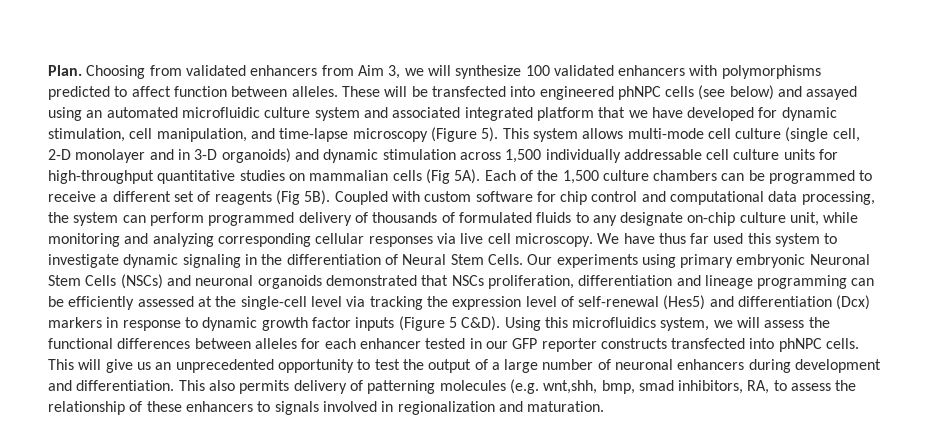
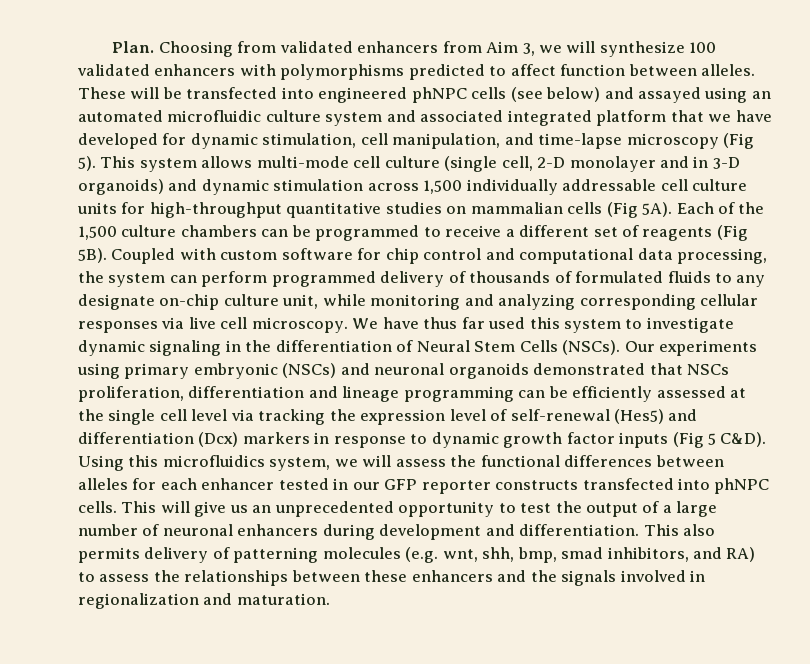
[430,127,477,142] (Figure -> [723,133,755,149] (Fig
[487,254,523,265] Cells. -> [519,340,621,355] Cells (NSCs).
[809,254,870,265] [48,275,117,286] Neuronal Stem Cells -> (278, 371) none
[240,296,307,310] single-cell -> [108,409,187,425] single cell
[398,316,445,331] (Figure -> [672,432,704,448] (Fig
[543,380,598,394] wnt,shh, -> [442,547,515,562] wnt, shh,
[747,380,770,394] RA, -> [693,547,756,562] and RA)
[48,401,271,415] relationship of these enhancers to -> [184,570,557,586] relationships between these enhancers and the

